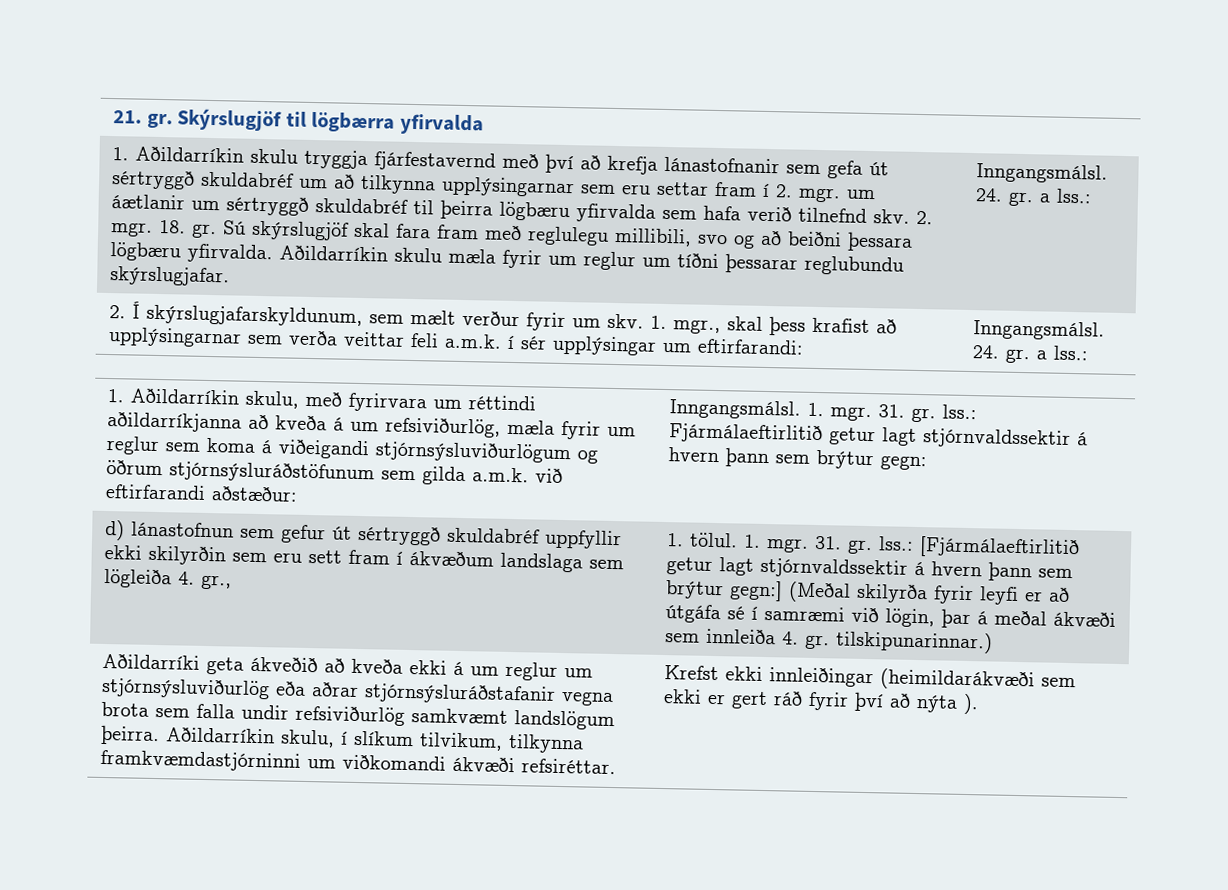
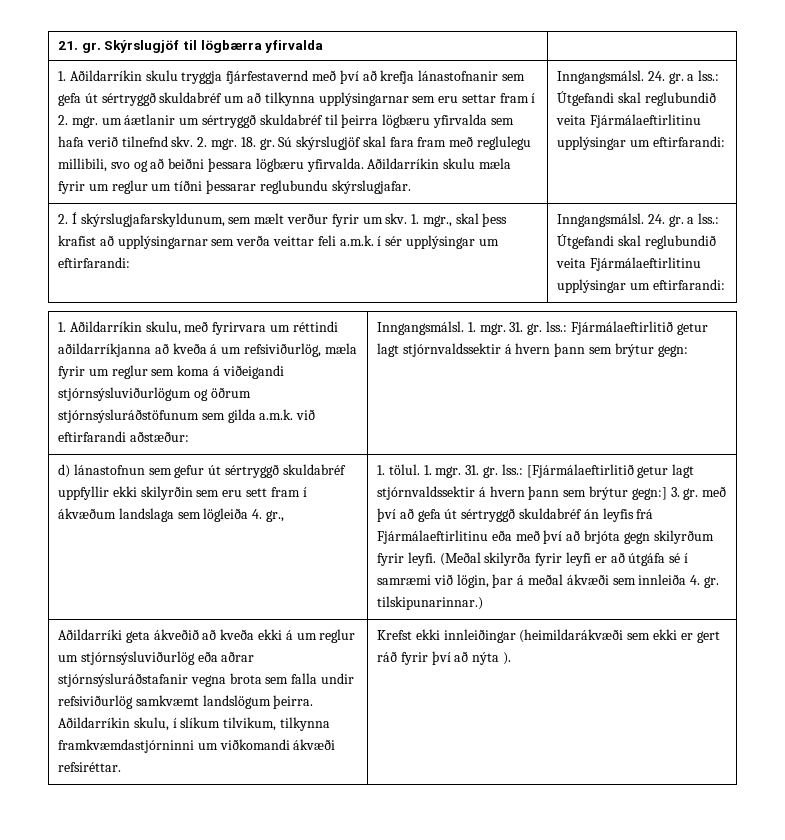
(1093, 196) none -> [557,91,716,106] [556,114,701,128] [557,136,725,150] Útgefandi skal reglubundið veita Fjármálaeftirlitinu upplýsingar um eftirfarandi:
(1090, 353) none -> [557,234,716,249] [556,257,701,271] [557,279,725,293] Útgefandi skal reglubundið veita Fjármálaeftirlitinu upplýsingar um eftirfarandi:
(784, 591) none -> [670,486,727,500] [377,508,654,522] [377,530,714,544] [377,552,436,566] 3. gr. með því að gefa út sértryggð skuldabréf án leyfis frá Fjármálaeftirlitinu eða með því að brjóta gegn skilyrðum fyrir leyfi.

